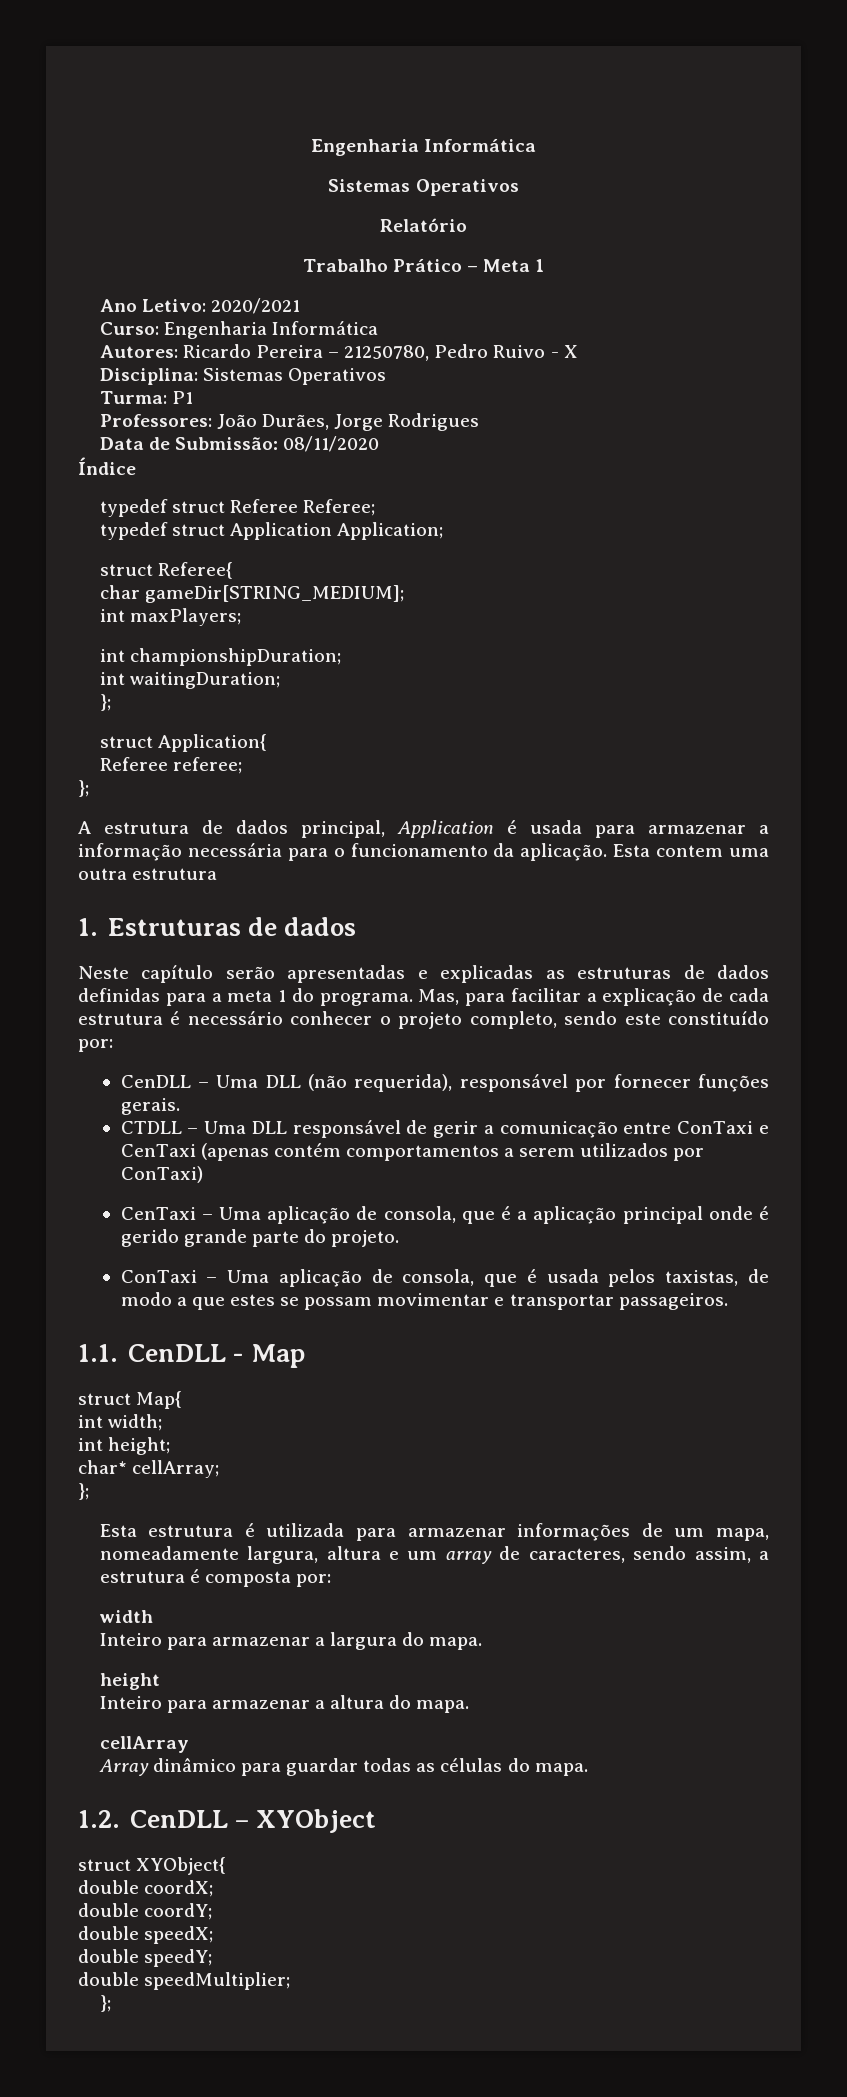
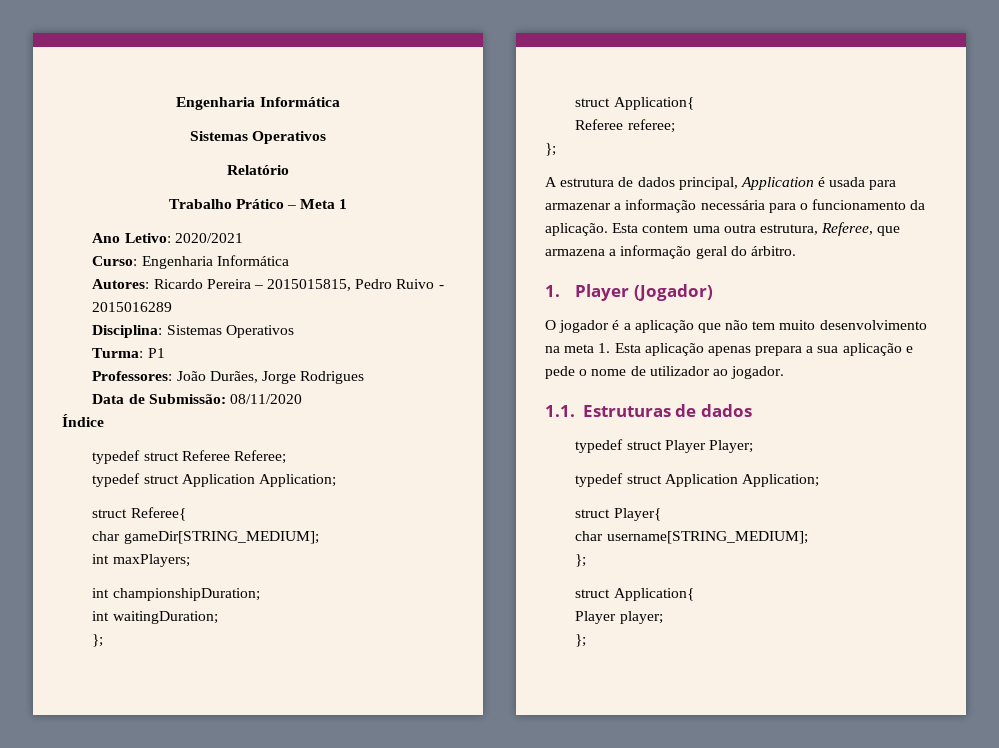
[344,345,430,361] 21250780, -> [267,279,352,291] 2015015815,
[563,345,578,358] X -> [92,302,173,312] 2015016289
[132,868,218,880] [78,917,356,936] [78,965,770,983] [78,988,769,1006] [78,1011,770,1029] [78,1039,113,1052] [120,1074,769,1092] [120,1098,180,1115] [120,1120,770,1138] [120,1143,705,1161] [120,1166,203,1183] [120,1206,769,1224] [120,1229,400,1247] [120,1269,769,1287] [120,1292,728,1310] [78,1344,305,1368] [78,1391,183,1409] [78,1414,163,1431] [78,1437,171,1455] [78,1460,220,1478] [78,1483,89,1500] [99,1523,770,1541] [99,1546,769,1564] [99,1569,332,1587] [99,1610,153,1623] [99,1632,483,1650] [99,1673,160,1690] [99,1695,470,1713] [99,1736,189,1753] [98,1758,588,1776] [78,1809,376,1833] [78,1857,227,1875] [78,1880,214,1897] [78,1903,213,1920] [78,1926,214,1944] [78,1949,213,1967] [78,1972,291,1990] estrutura // 1. Estruturas de dados // Neste capítulo serão apresentadas e explicadas as estruturas de dados definidas para a meta 1 do programa. Mas, para facilitar a explicação de cada estrutura é necessário conhecer o projeto completo, sendo este constituído por: // CenDLL – Uma DLL (não requerida), responsável por fornecer funções gerais. // CTDLL – Uma DLL responsável de gerir a comunicação entre ConTaxi e CenTaxi (apenas contém comportamentos a serem utilizados por ConTaxi) // CenTaxi – Uma aplicação de consola, que é a aplicação principal onde é gerido grande parte do projeto. // ConTaxi – Uma aplicação de consola, que é usada pelos taxistas, de modo a que estes se possam movimentar e transportar passageiros. // 1.1. CenDLL - Map // struct Map{ // int width; // int height; // char* cellArray; // }; // Esta estrutura é utilizada para armazenar informações de um mapa, nomeadamente largura, altura e um array de caracteres, sendo assim, a estrutura é composta por: // width // Inteiro para armazenar a largura do mapa. // height // Inteiro para armazenar a altura do mapa. // cellArray // Array dinâmico para guardar todas as células do mapa. // 1.2. CenDLL – XYObject // struct XYObject{ // double coordX; // double coordY; // double speedX; // double speedY; // double speedMultiplier; -> [759,222,901,236] [545,245,796,259] [545,284,713,301] [545,320,927,333] [545,343,913,356] [545,366,785,379] [545,404,752,417] [575,439,753,453] [575,473,819,487] [575,508,661,521] [575,531,808,544] [575,554,587,567] [575,588,694,601] [575,611,663,624] estrutura, Referee, que armazena a informação geral do árbitro. // 1. Player (Jogador) // O jogador é a aplicação que não tem muito desenvolvimento na meta 1. Esta aplicação apenas prepara a sua aplicação e pede o nome de utilizador ao jogador. // 1.1. Estruturas de dados // typedef struct Player Player; // typedef struct Application Application; // struct Player{ // char username[STRING_MEDIUM]; // }; // struct Application{ // Player player;

